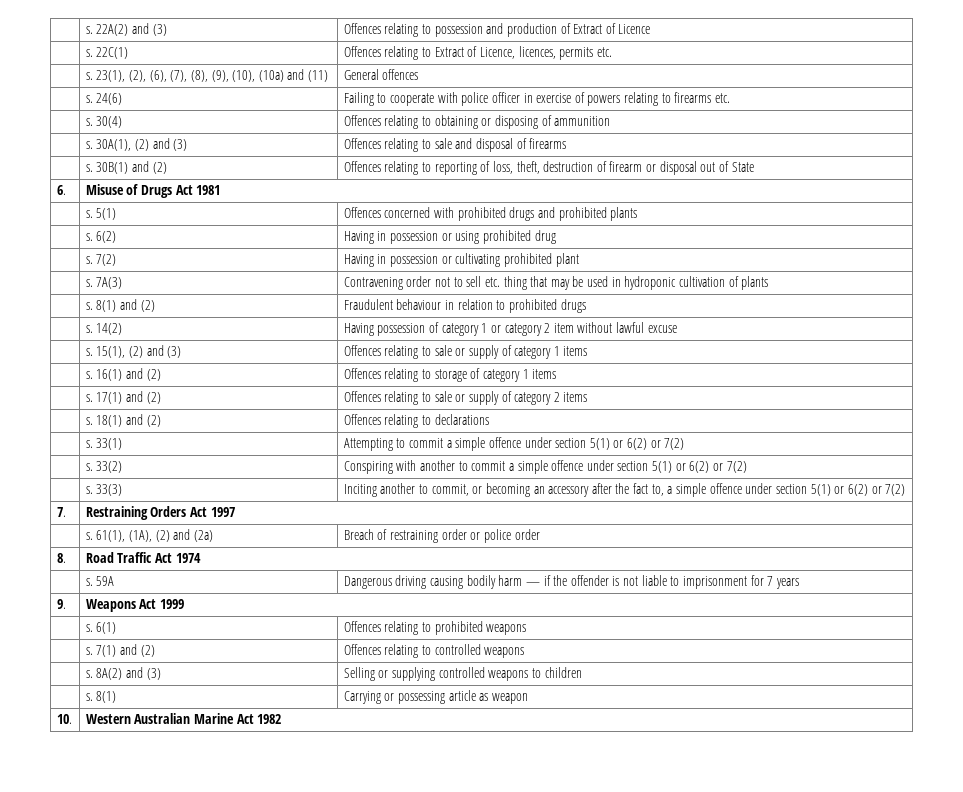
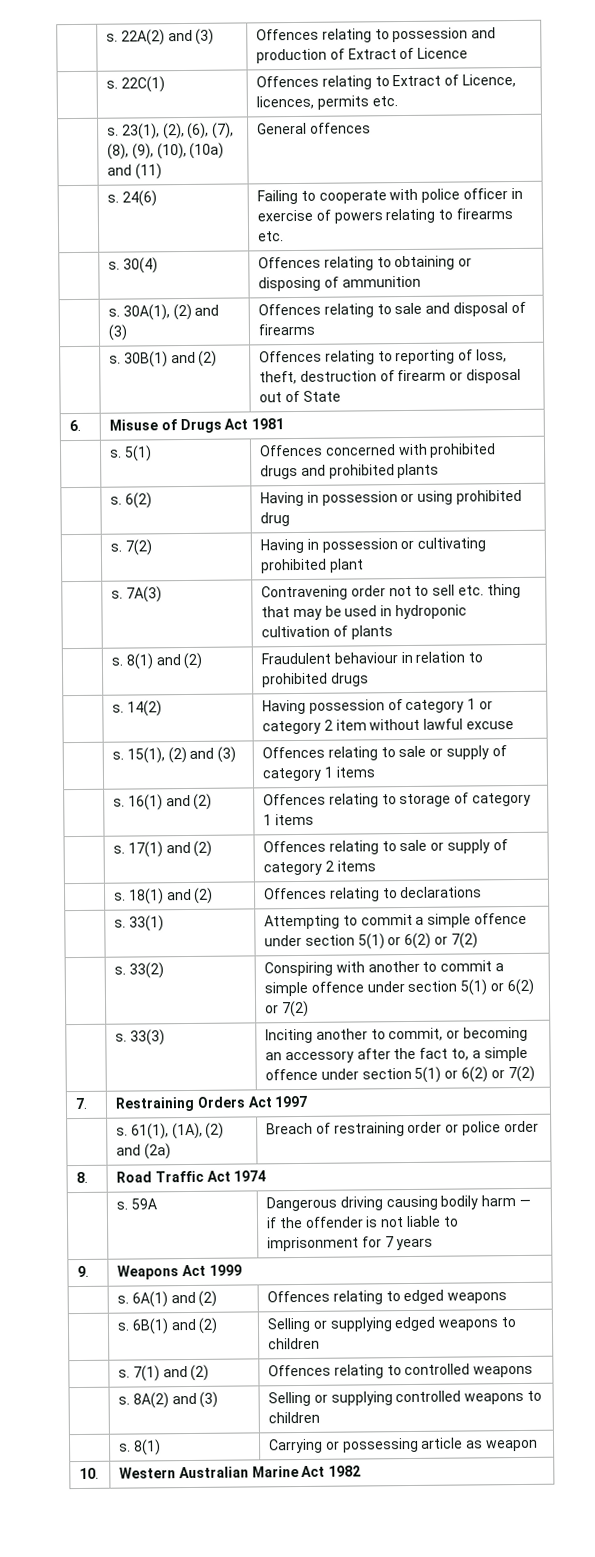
[96,622,117,634] [343,621,527,635] 6(1) | Offences relating to prohibited weapons -> [131,1290,218,1308] [267,1289,508,1305] [117,1317,219,1335] [267,1316,517,1333] [268,1337,321,1350] 6A(1) and (2) | Offences relating to edged weapons // | s. 6B(1) and (2) | Selling or supplying edged weapons to children

